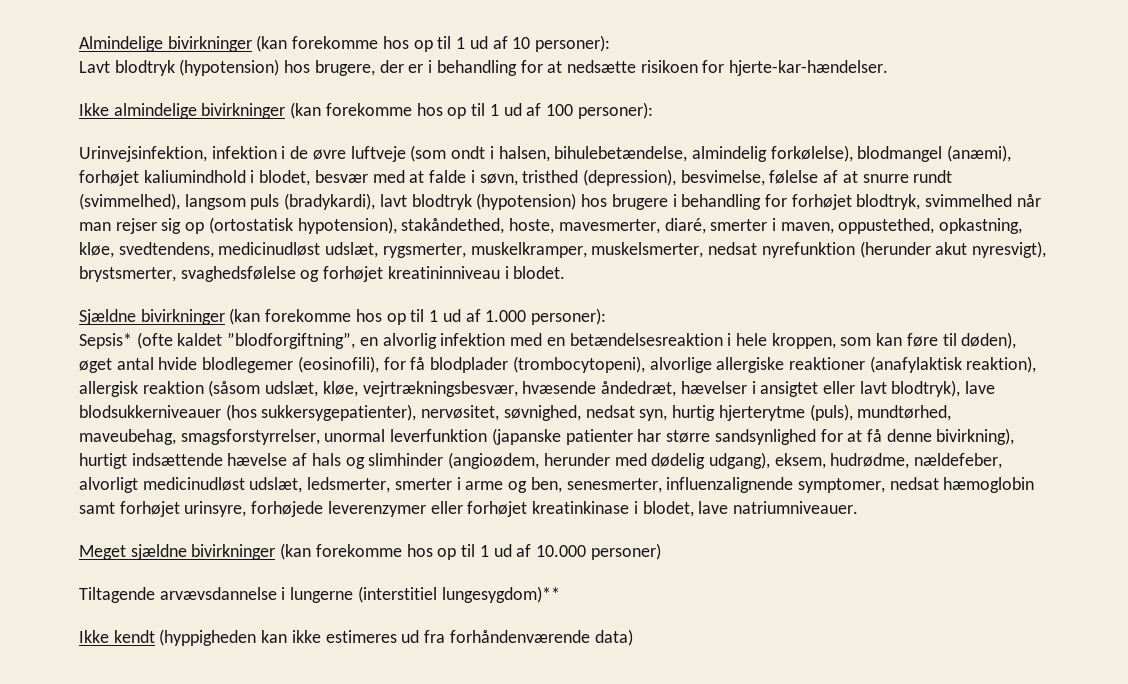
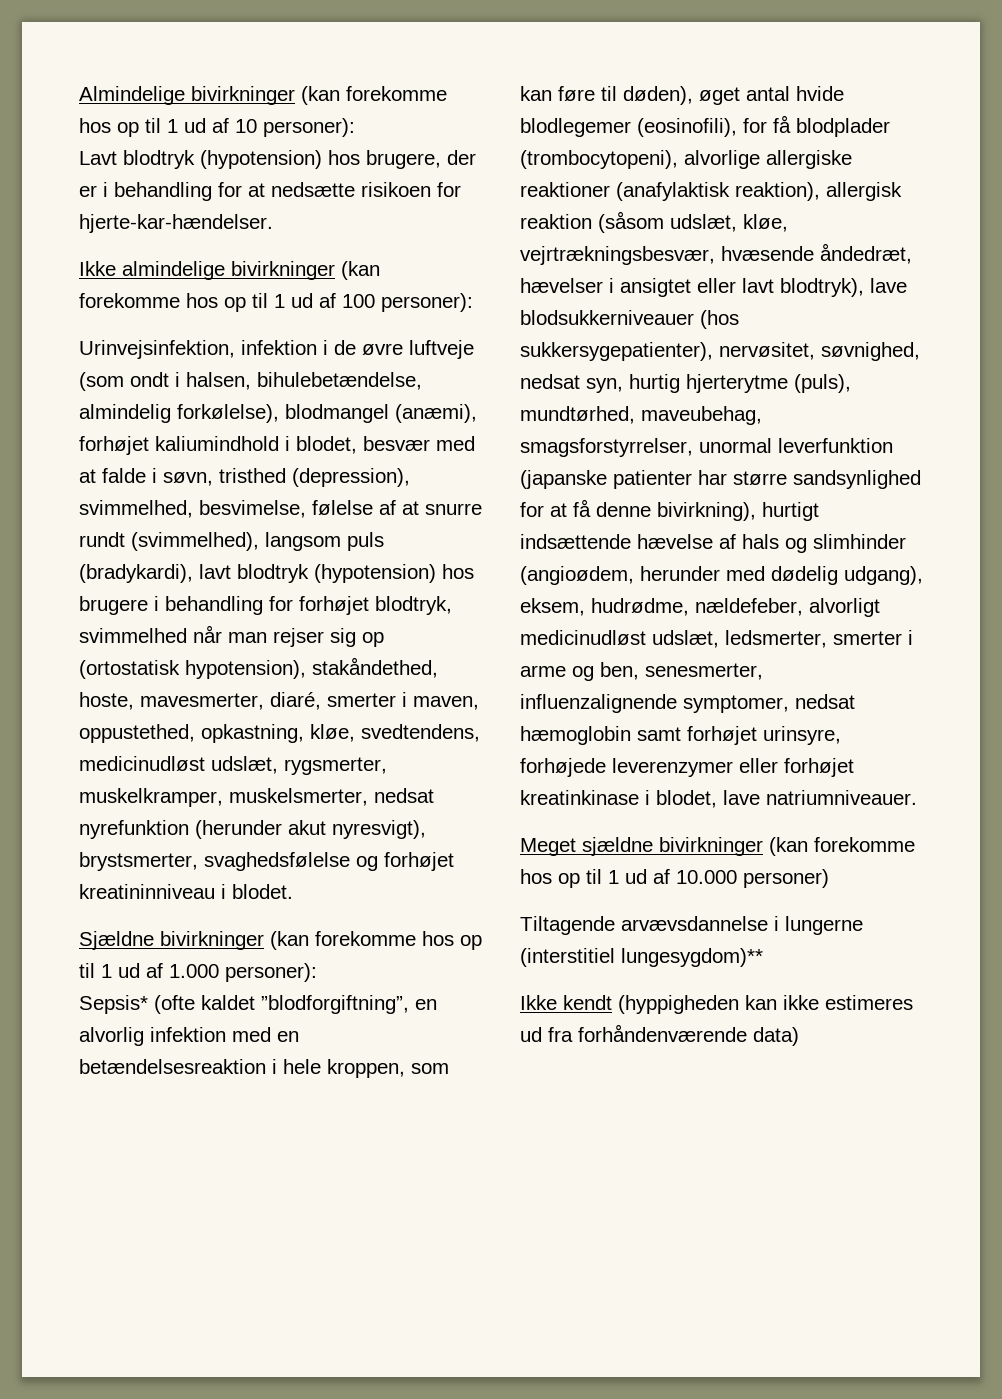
(676, 177) none -> [79,500,193,518] svimmelhed,

